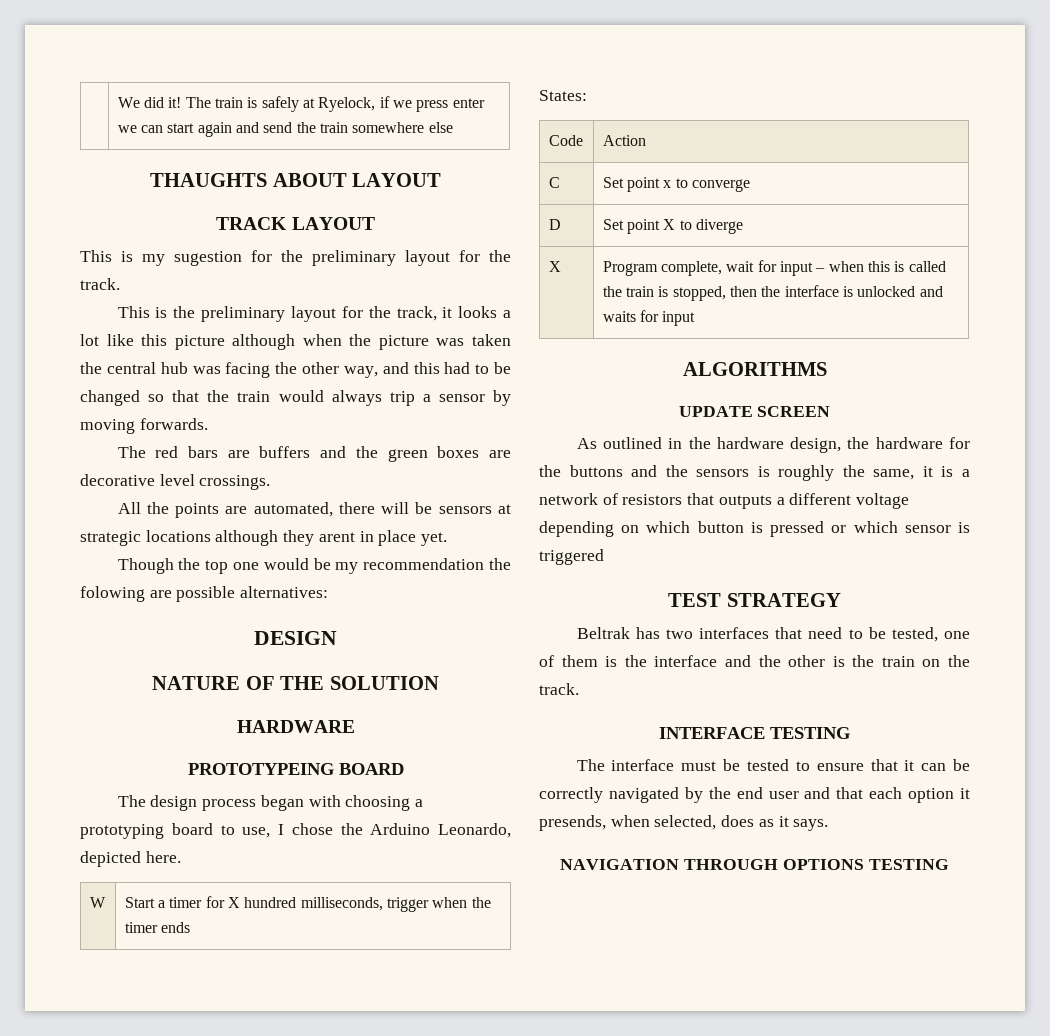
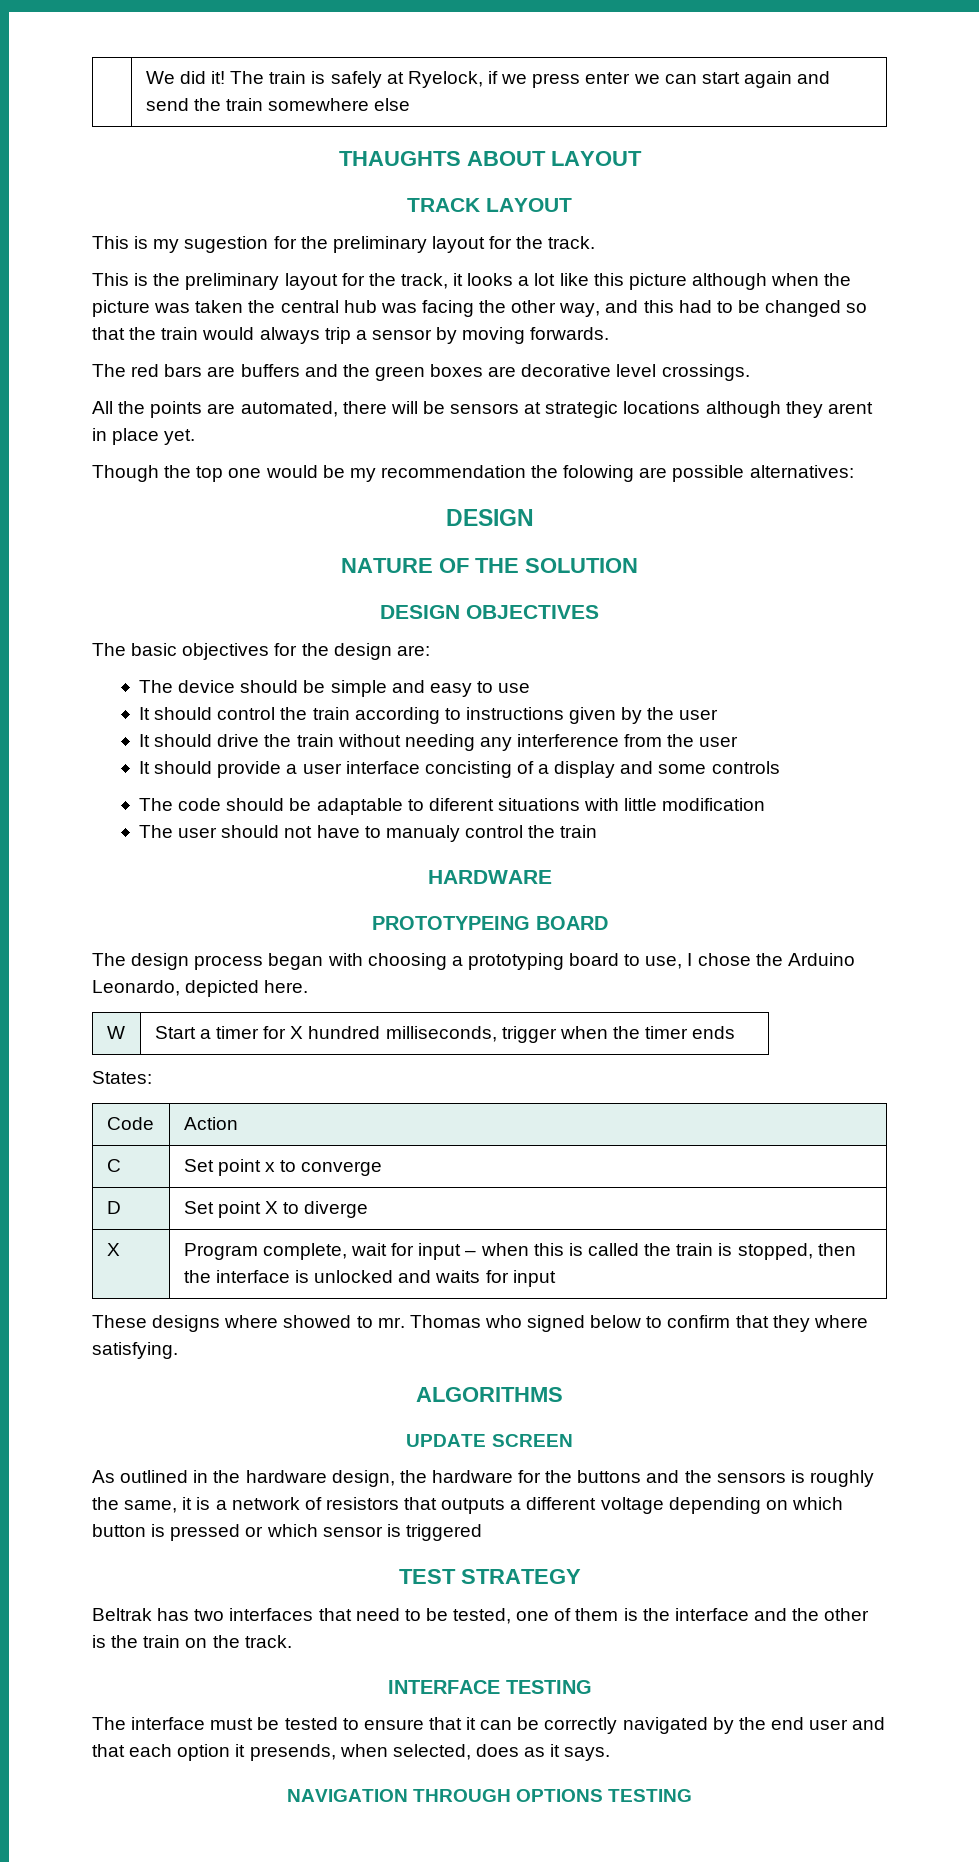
(439, 683) none -> [380,605,599,619] [92,643,430,660] [139,680,531,697] [139,707,719,724] [139,734,739,751] [139,761,780,778] [139,798,766,815] [139,825,598,842] // DESIGN OBJECTIVES // The basic objectives for the design are: // The device should be simple and easy to use // It should control the train according to instructions given by the user // It should drive the train without needing any interference from the user // It should provide a user interface concisting of a display and some controls // The code should be adaptable to diferent situations with little modification // The user should not have to manualy control the train
(696, 318) none -> [92,1315,868,1332] [92,1342,178,1359] // These designs where showed to mr. Thomas who signed below to confirm that they where satisfying.

